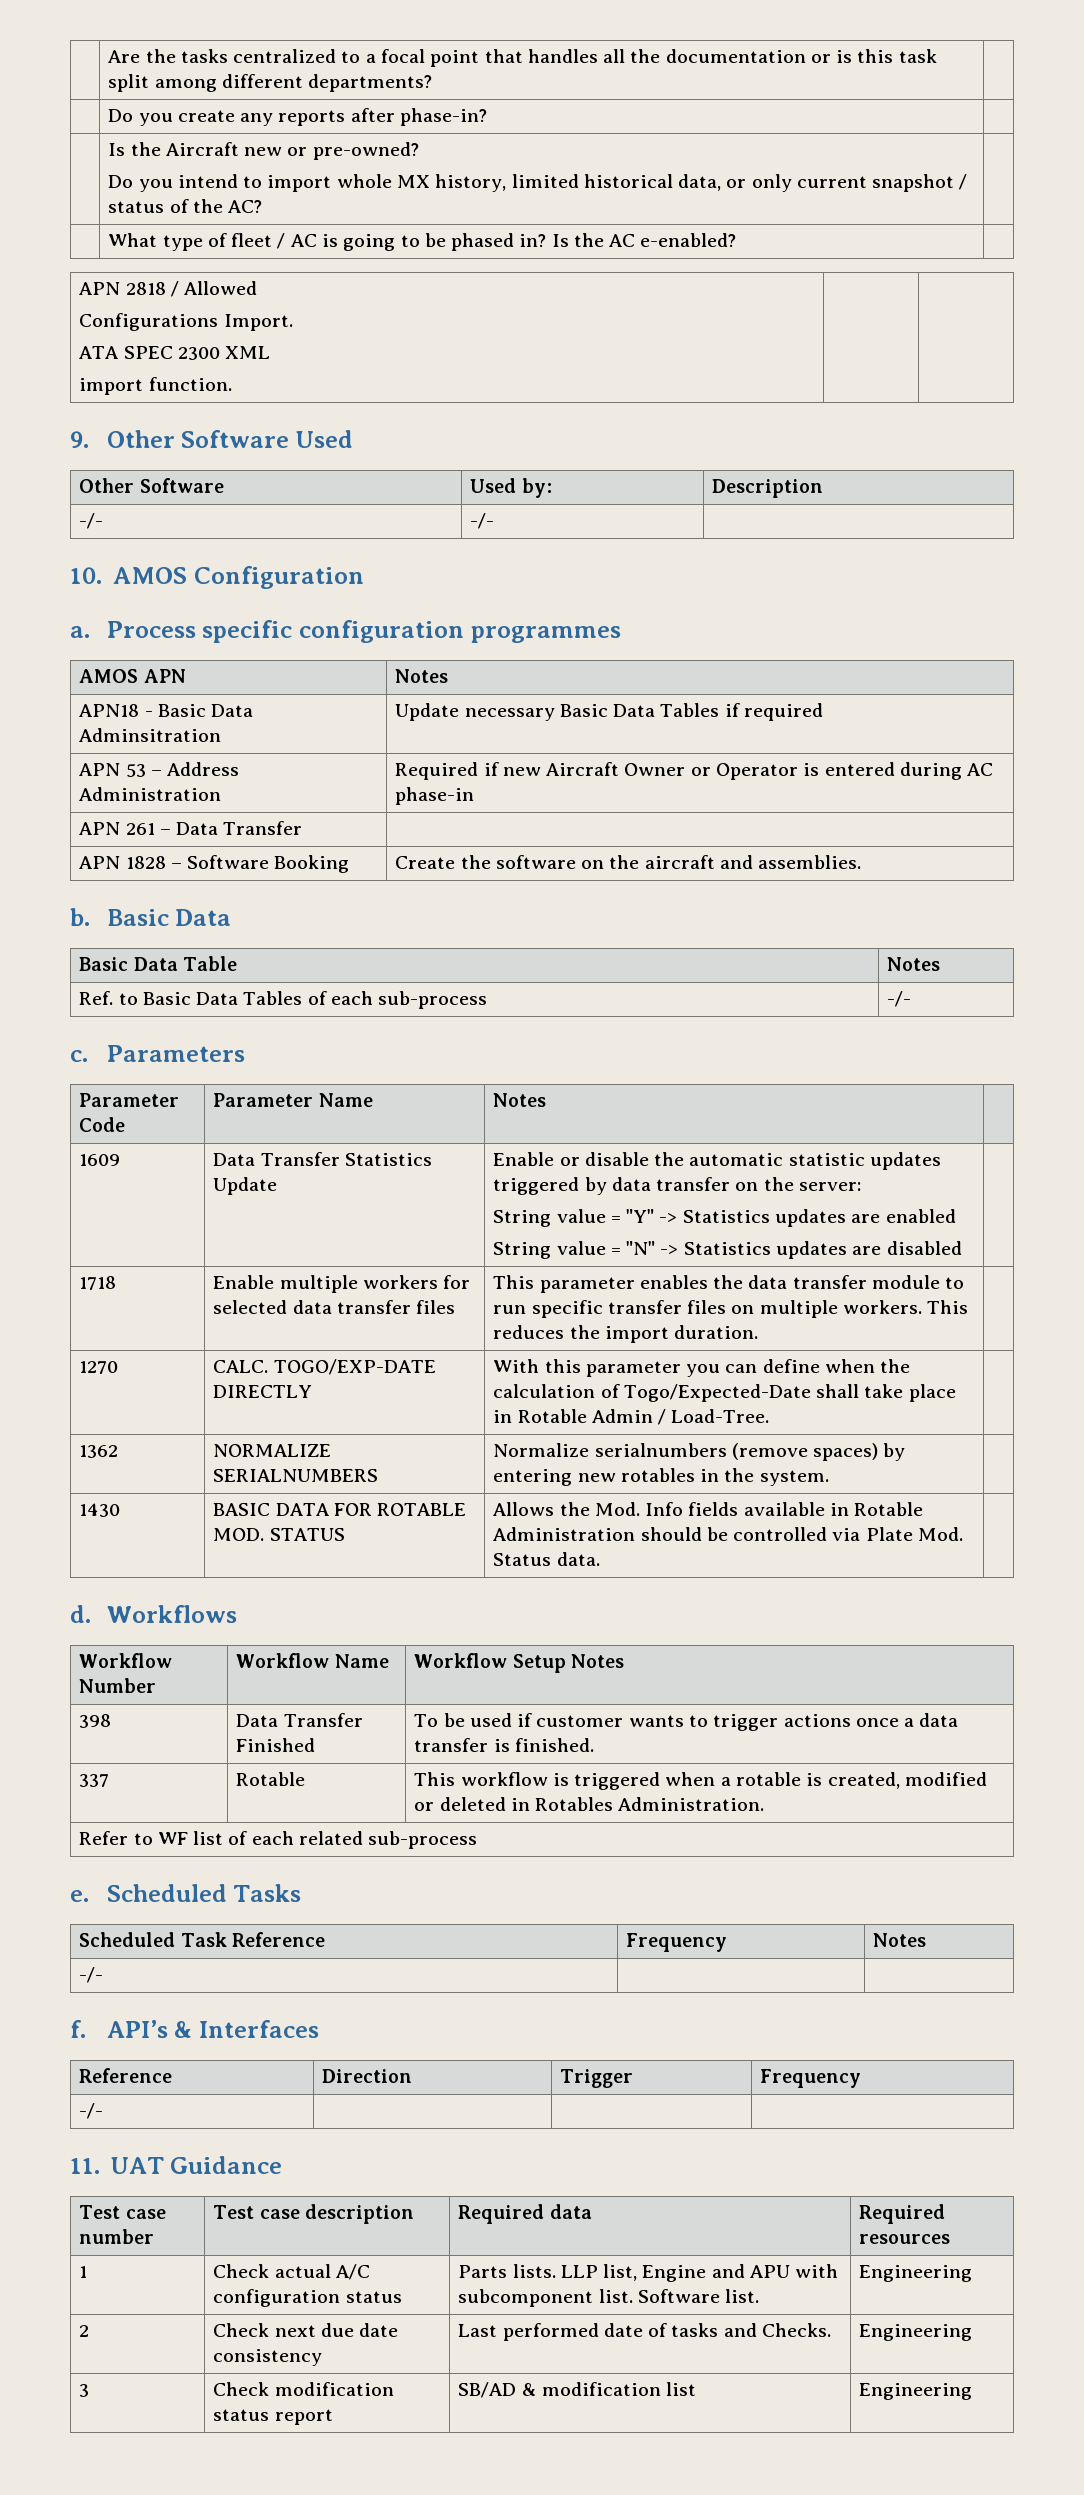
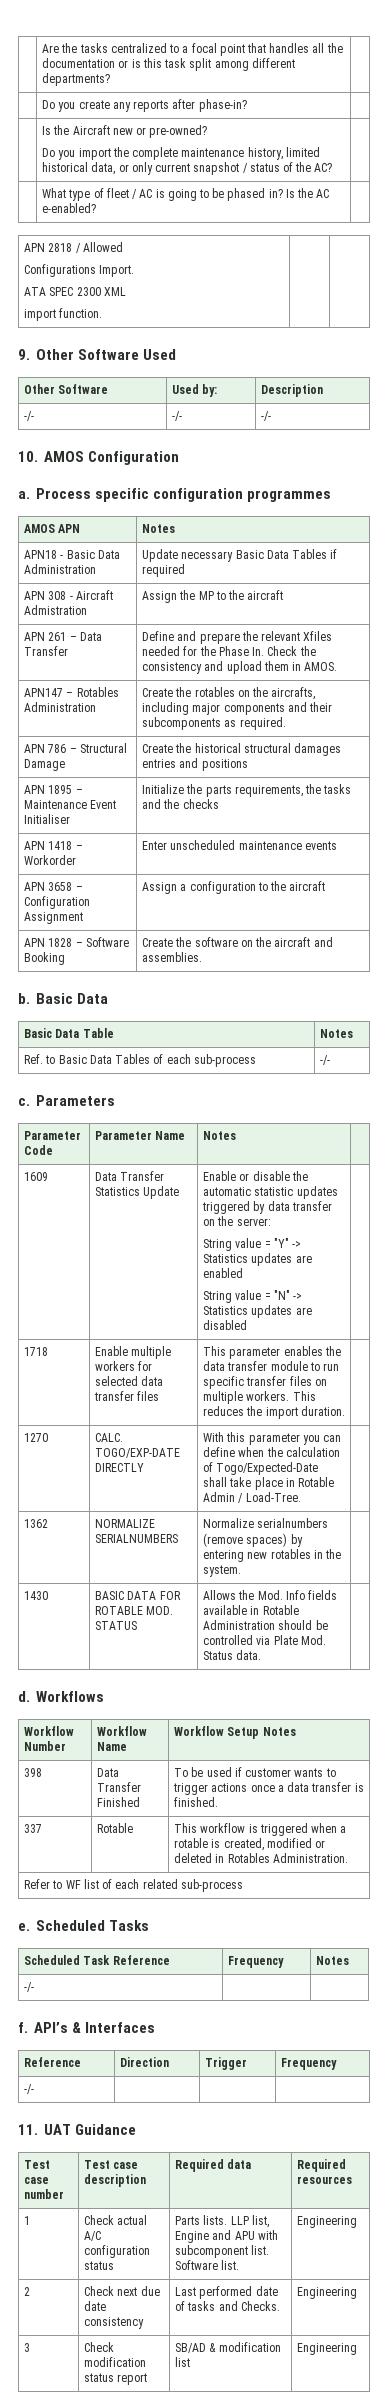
[177,174,430,192] intend to import whole MX -> [78,147,245,160] import the complete maintenance
(495, 521) none -> [261,411,272,421] -/-
[79,728,222,742] Adminsitration -> [24,564,97,574] Administration
[125,762,240,777] [79,787,222,801] [395,762,994,780] [395,787,475,805] 53 – Address Administration | Required if new Aircraft Owner or Operator is entered during AC phase-in -> [48,590,113,600] [24,605,88,615] [142,590,284,603] 308 - Aircraft Admistration | Assign the MP to the aircraft
(303, 828) none -> [142,631,333,644] [142,646,316,656] [142,661,338,674] [24,687,119,697] [24,702,97,712] [142,687,316,700] [142,702,333,715] [142,717,286,730] [24,743,127,753] [24,759,66,771] [142,743,342,756] [142,758,248,771] [24,785,83,794] [24,800,117,809] [24,814,71,824] [142,784,352,797] [142,799,219,809] [24,841,83,850] [24,855,77,865] [142,840,337,850] [24,882,83,891] [24,896,91,909] [24,912,84,924] [142,881,326,894] Define and prepare the relevant Xfiles needed for the Phase In. Check the consistency and upload them in AMOS. // APN147 – Rotables Administration | Create the rotables on the aircrafts, including major components and their subcomponents as required. // APN 786 – Structural Damage | Create the historical structural damages entries and positions // APN 1895 – Maintenance Event Initialiser | Initialize the parts requirements, the tasks and the checks // APN 1418 – Workorder | Enter unscheduled maintenance events // APN 3658 – Configuration Assignment | Assign a configuration to the aircraft

